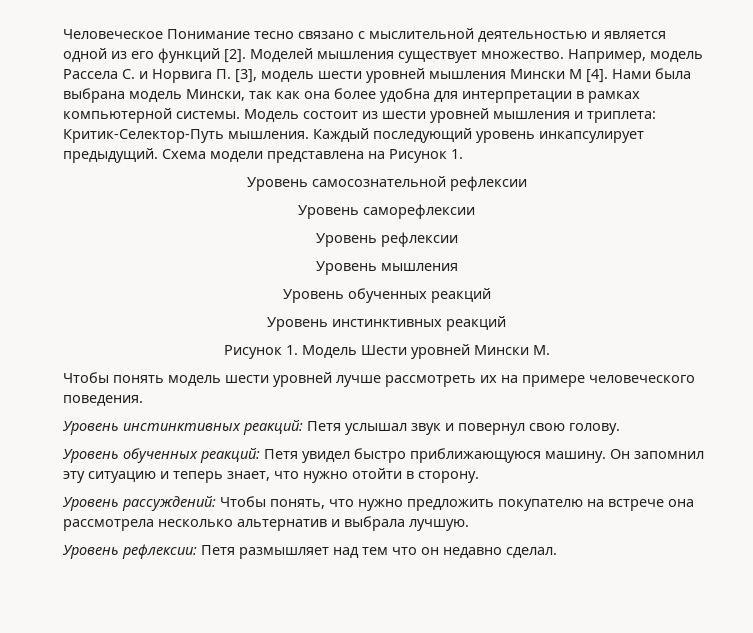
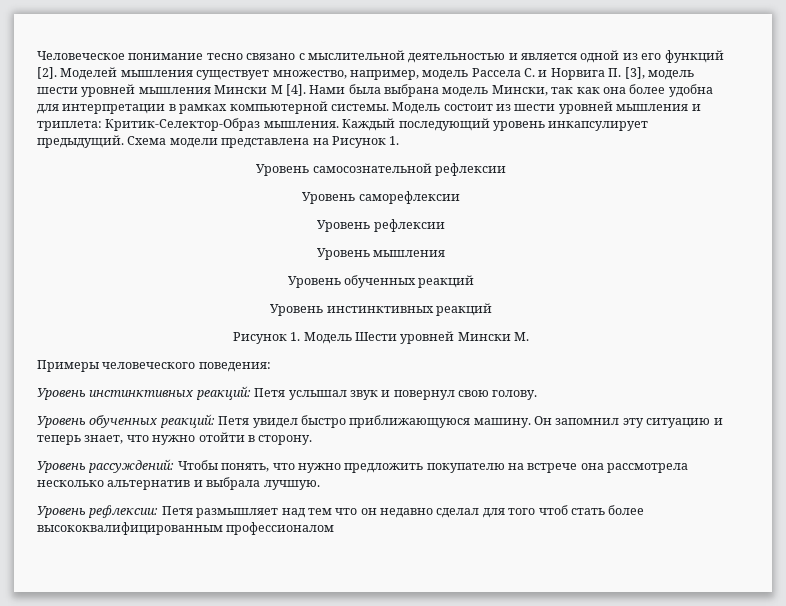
[167,29,250,39] Понимание -> [128,53,204,60] понимание
[481,49,646,63] множество. Например, -> [272,70,419,80] множество, например,
[63,129,224,143] Критик-Селектор-Путь -> [105,118,261,131] Критик-Селектор-Образ
[63,372,695,387] [63,395,143,406] Чтобы понять модель шести уровней лучше рассмотреть их на примере человеческого поведения. -> [37,360,271,372] Примеры человеческого поведения:
[506,547,557,558] сделал. -> [436,505,645,518] [37,522,335,535] сделал для того чтоб стать более высококвалифицированным профессионалом

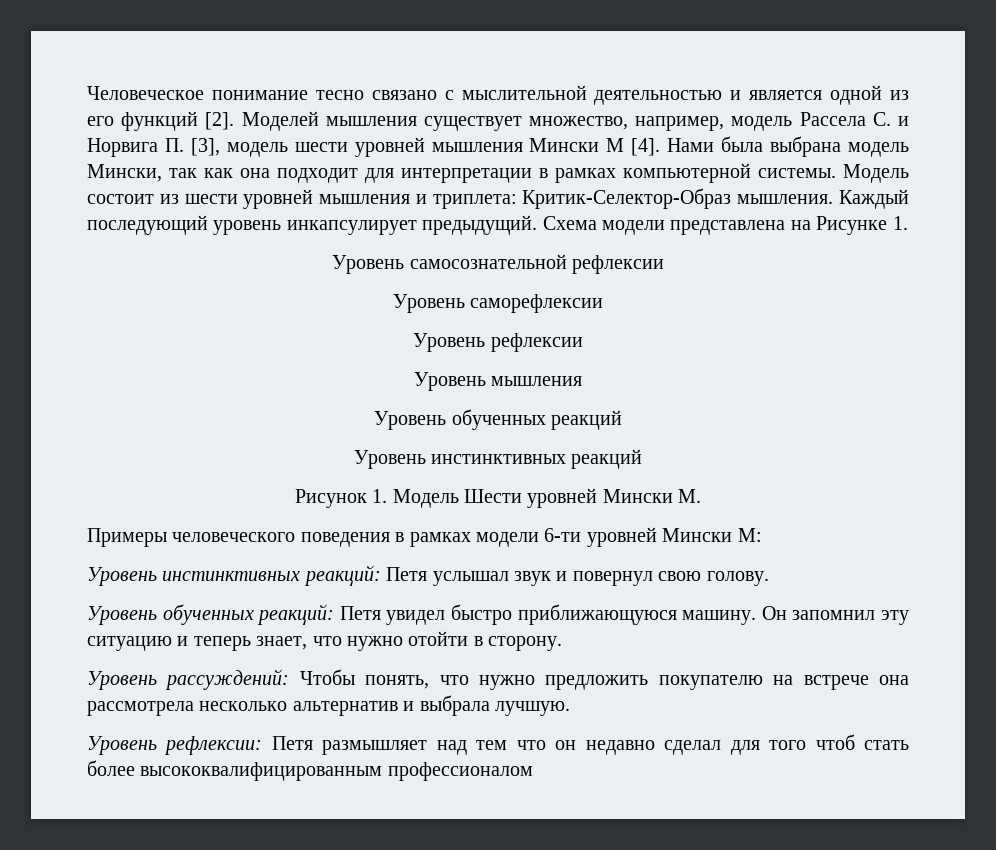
[629,84,713,97] более удобна -> [277,168,358,183] подходит
[331,136,386,148] Рисунок -> [816,216,888,235] Рисунке
[198,362,271,372] поведения: -> [300,527,762,547] поведения в рамках модели 6-ти уровней Мински М:

